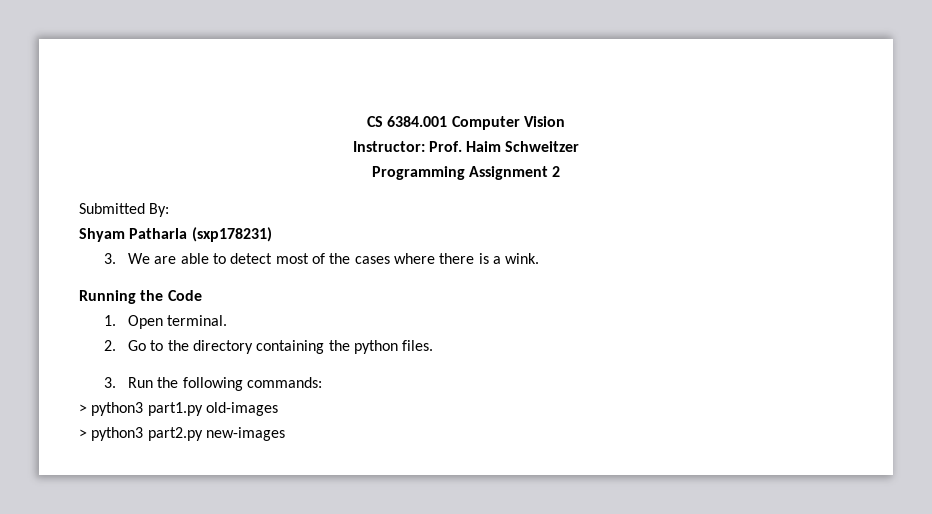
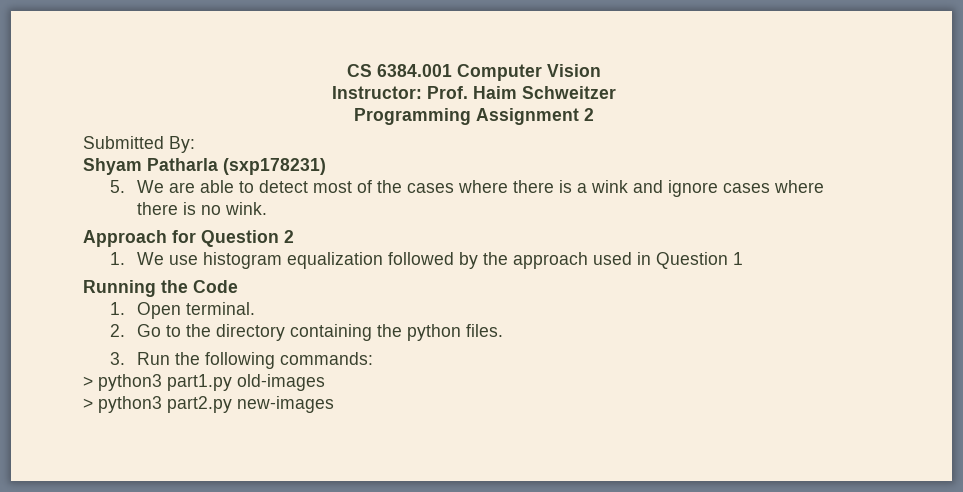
[103,253,116,264] 3. -> [109,180,125,193] 5.
[505,253,540,264] wink. -> [590,180,824,197] [136,202,267,215] [83,230,294,247] [109,252,743,269] wink and ignore cases where there is no wink. // Approach for Question 2 // 1. We use histogram equalization followed by the approach used in Question 1

